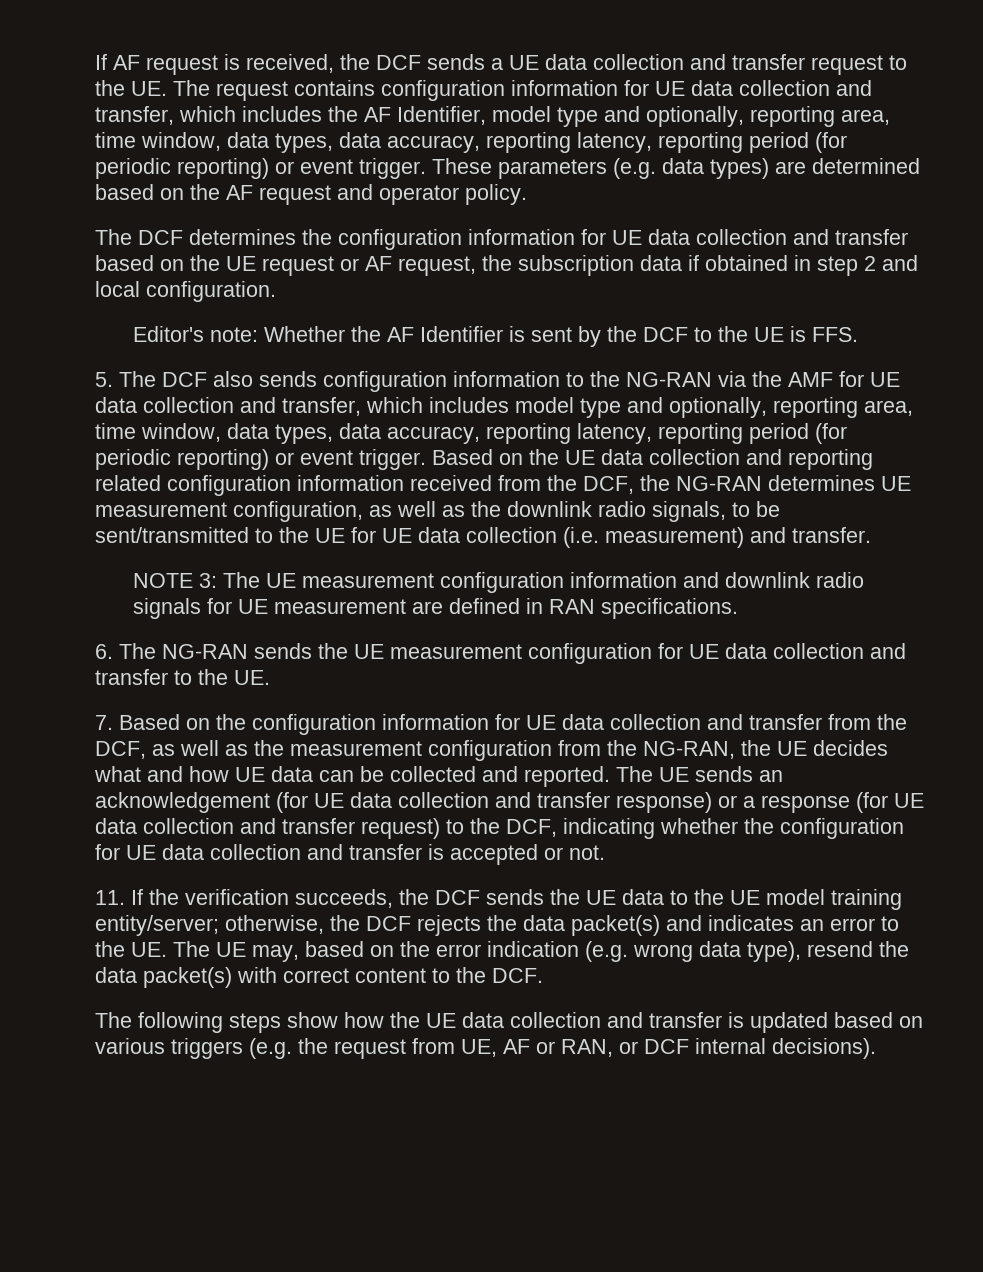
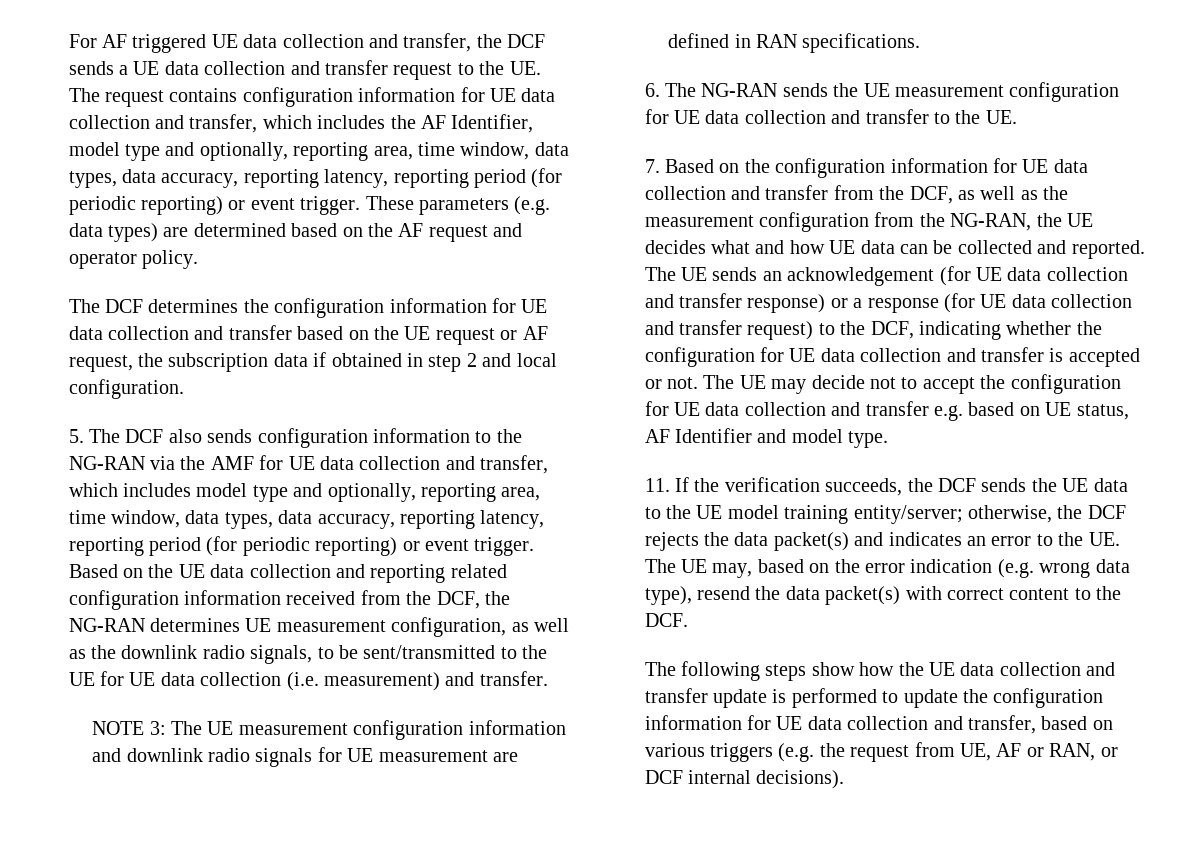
[95,54,335,75] If AF request is received, -> [68,33,472,53] For AF triggered UE data collection and transfer,
[133,326,859,347] // Editor's note: Whether the AF Identifier is sent by the DCF to the UE is FFS. -> (184, 389) none
(606, 852) none -> [703,374,1121,394] [644,401,1129,421] [644,428,889,448] The UE may decide not to accept the configuration for UE data collection and transfer e.g. based on UE status, AF Identifier and model type.
[728,1012,829,1033] is updated -> [712,688,1104,708] [644,715,1036,734] update is performed to update the configuration information for UE data collection and transfer,

